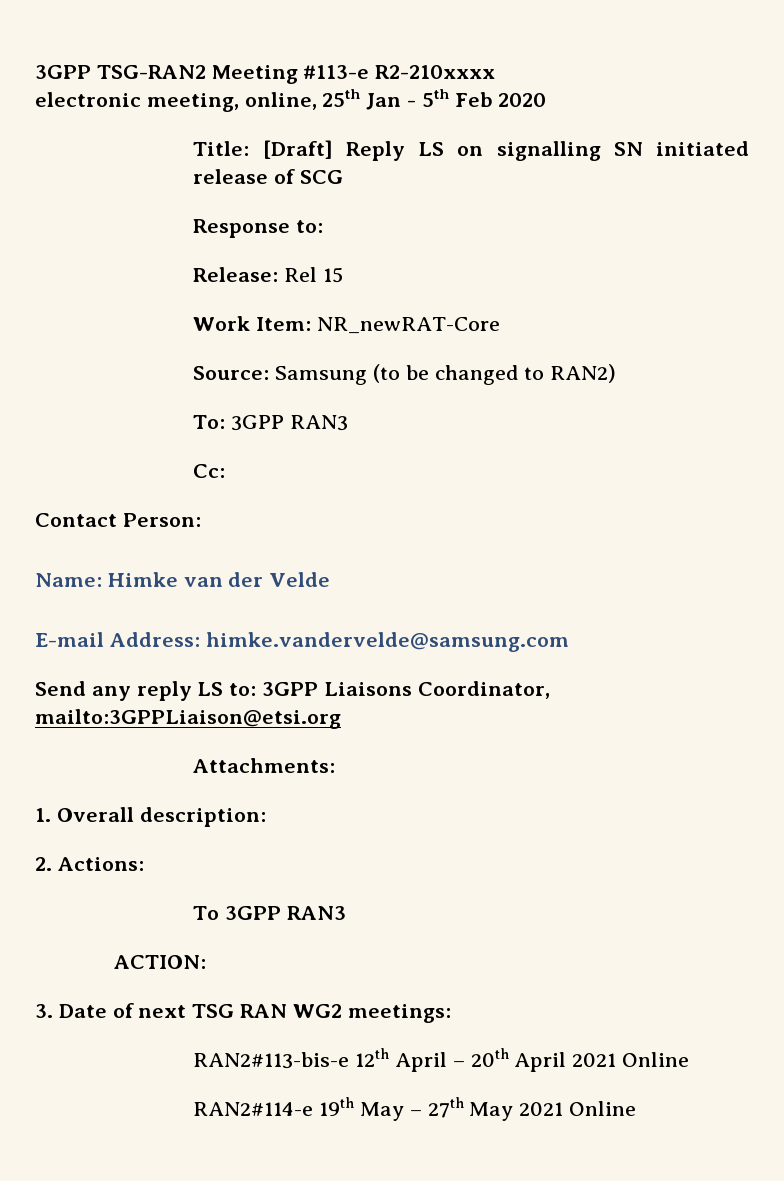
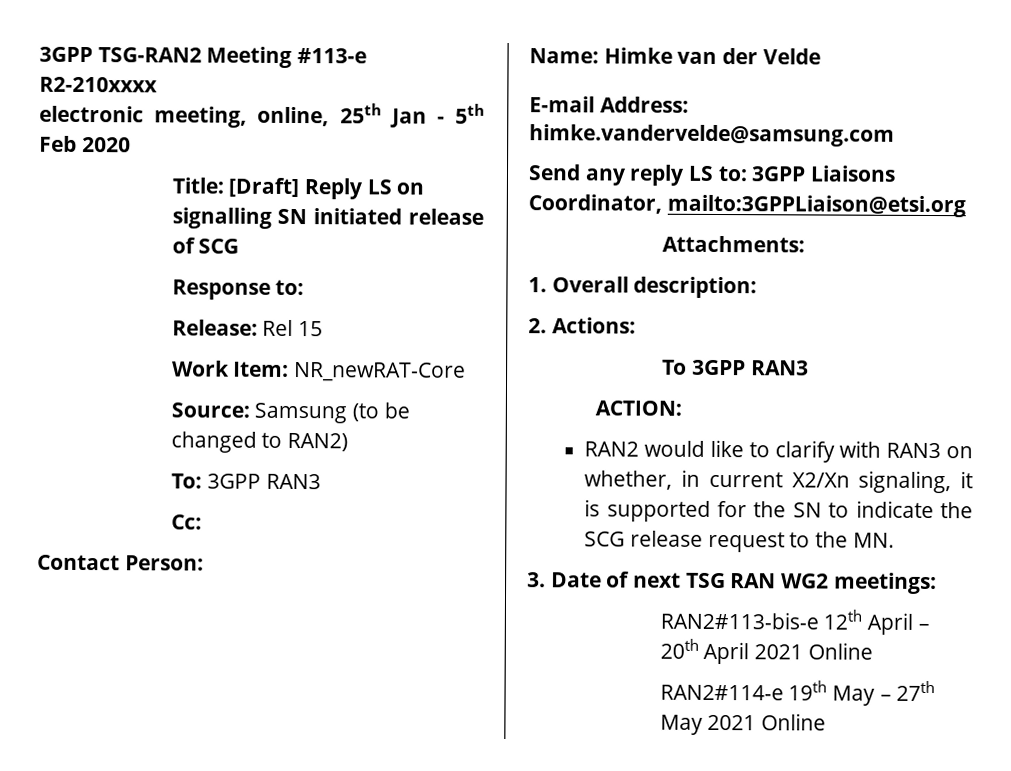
(207, 962) none -> [584,439,973,463] [584,469,973,494] [584,499,973,522] [584,530,895,553] // RAN2 would like to clarify with RAN3 on whether, in current X2/Xn signaling, it is supported for the SN to indicate the SCG release request to the MN.

